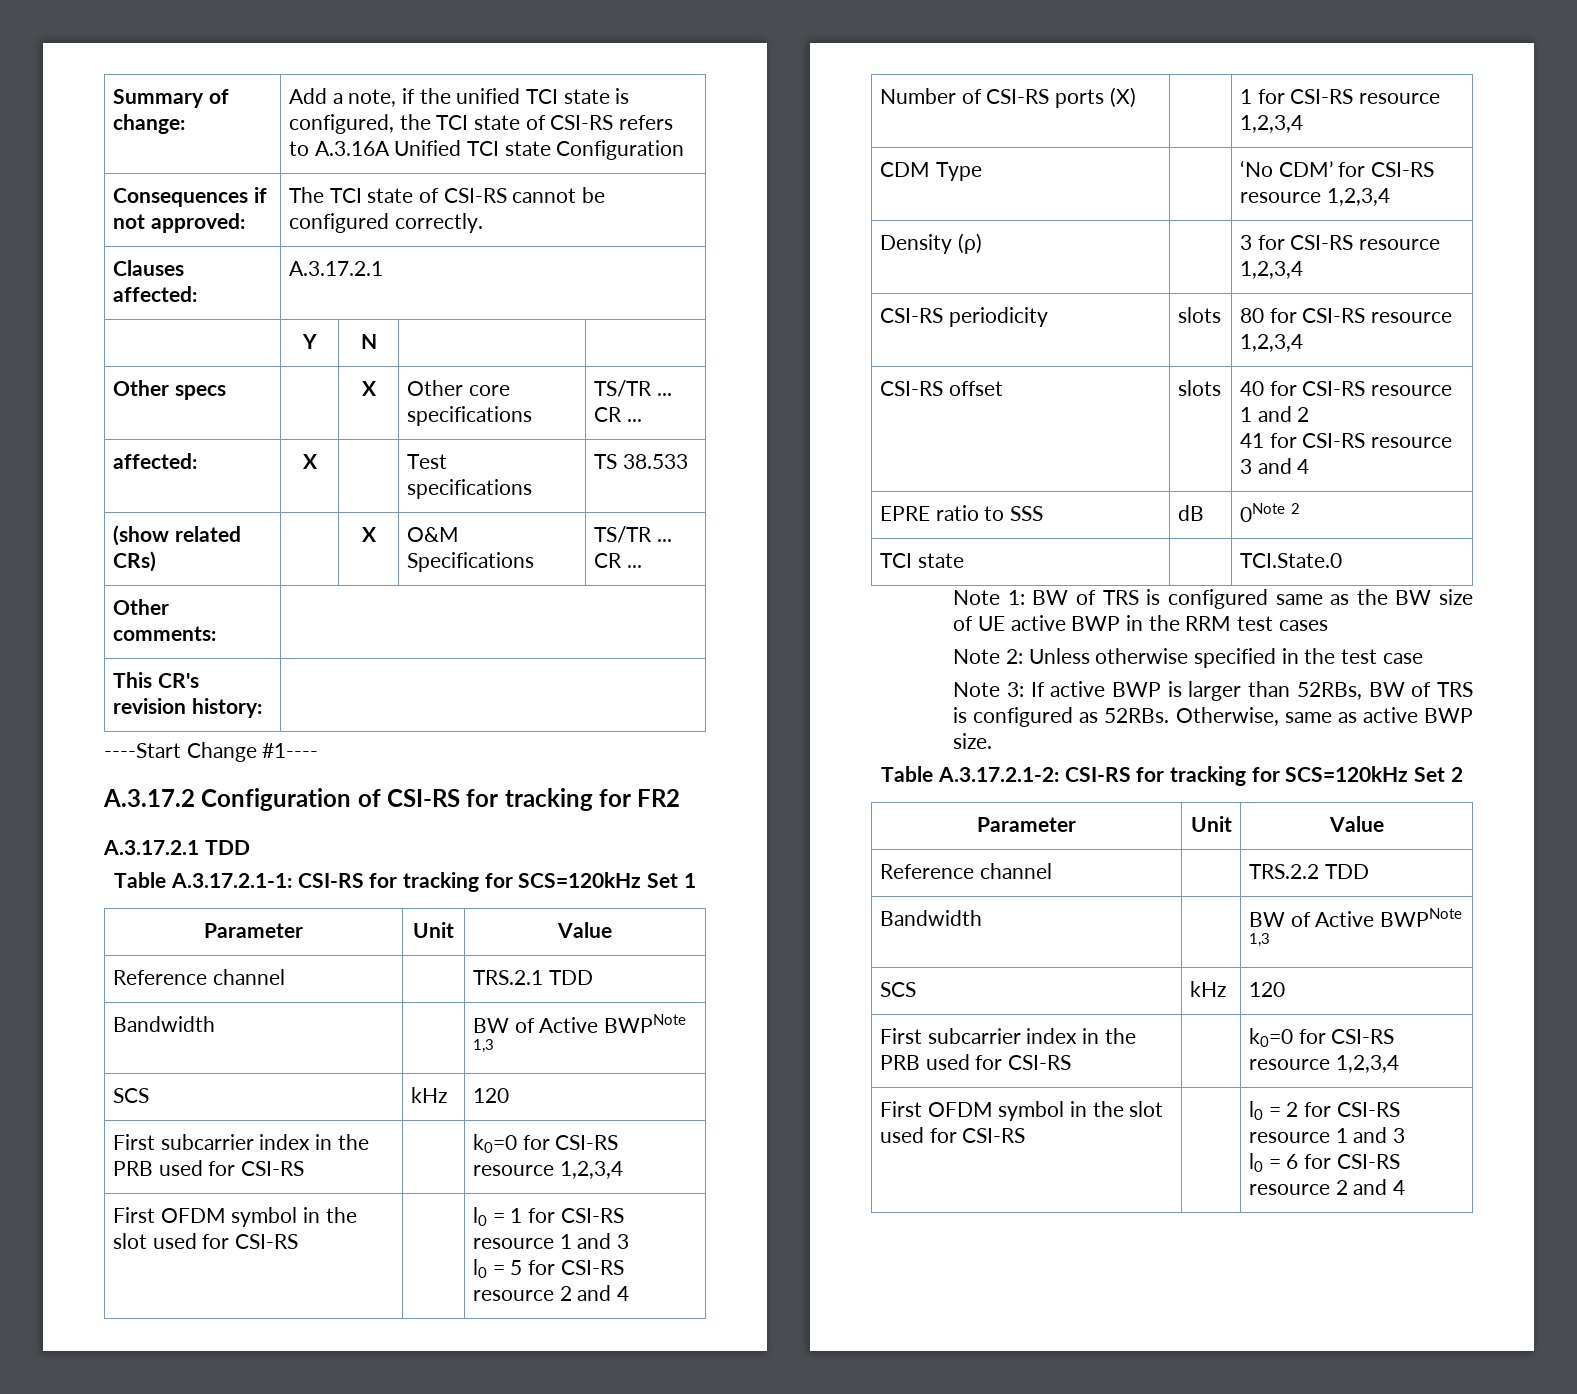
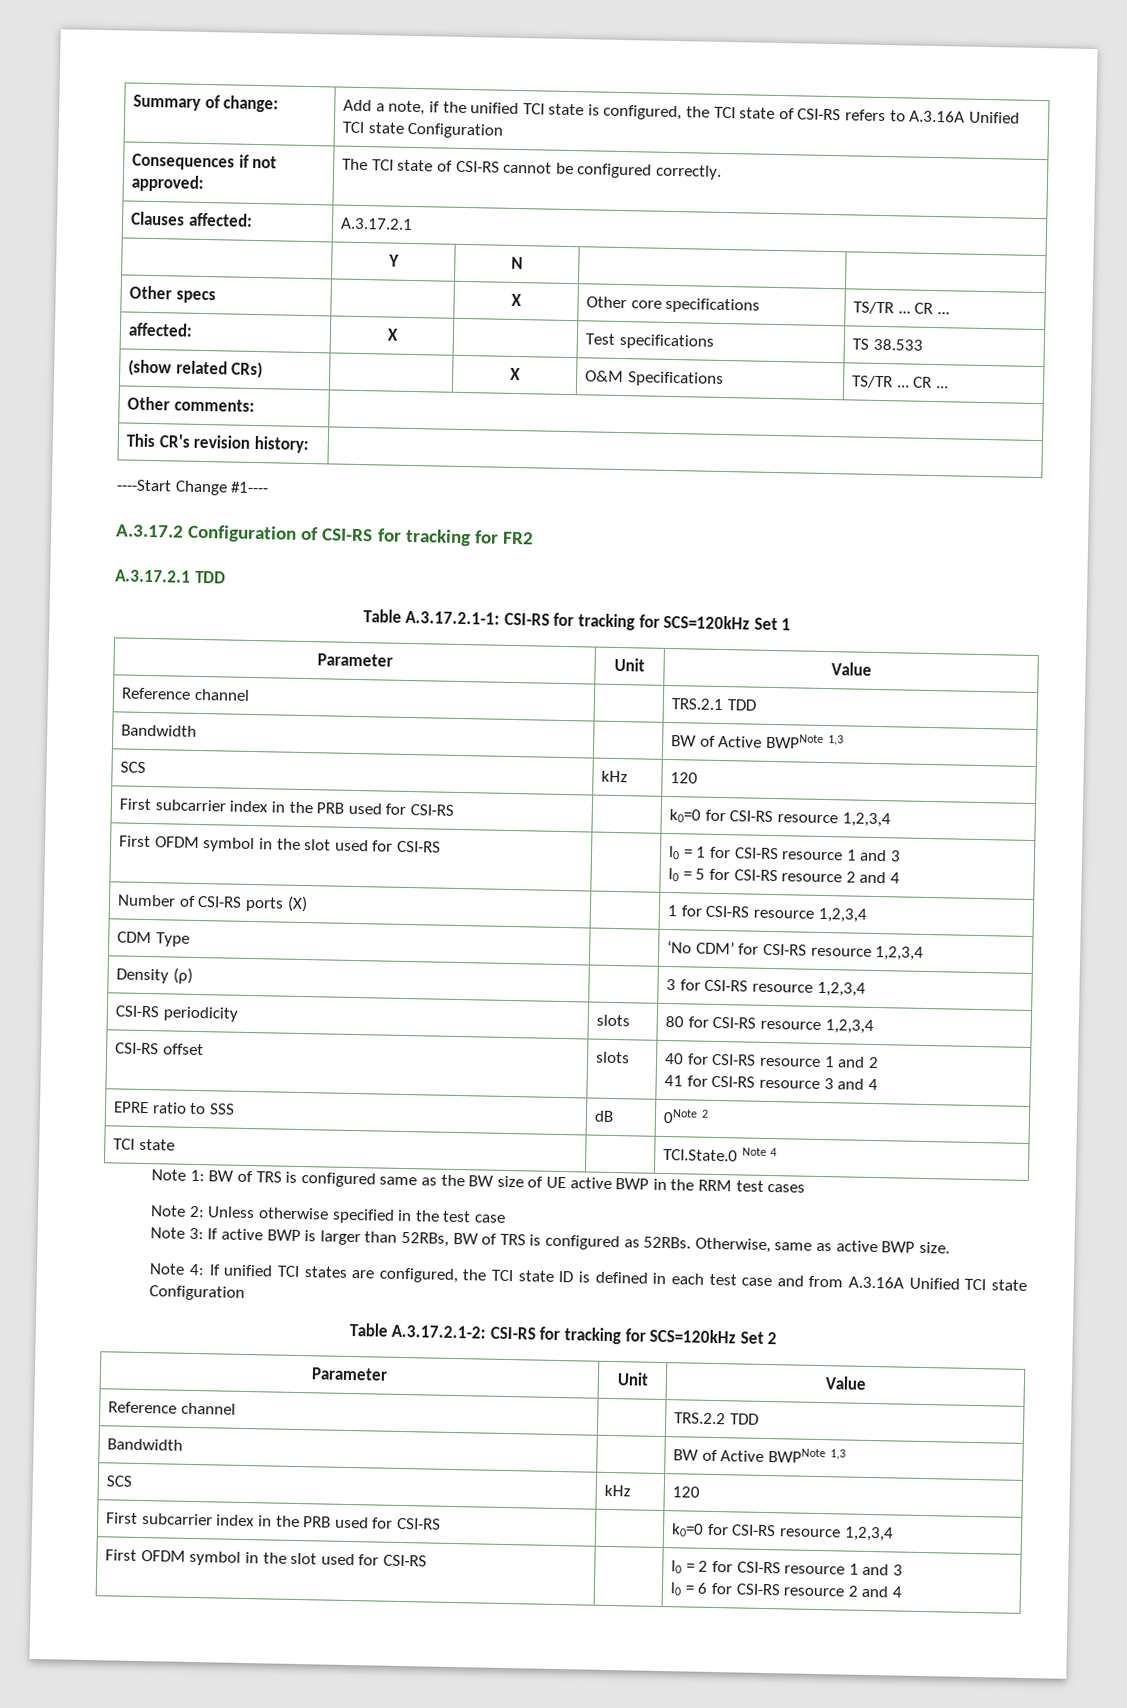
(1342, 560) none -> [741,1147,778,1157] Note 4
(993, 741) none -> [149,1263,1027,1291] [149,1285,246,1301] // Note 4: If unified TCI states are configured, the TCI state ID is defined in each test case and from A.3.16A Unified TCI state Configuration

